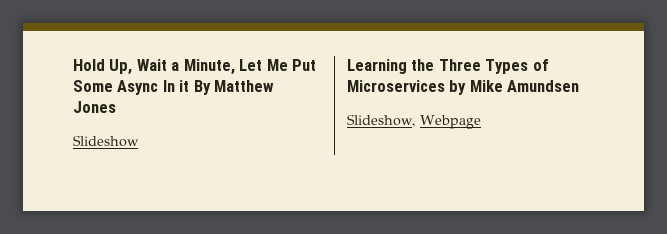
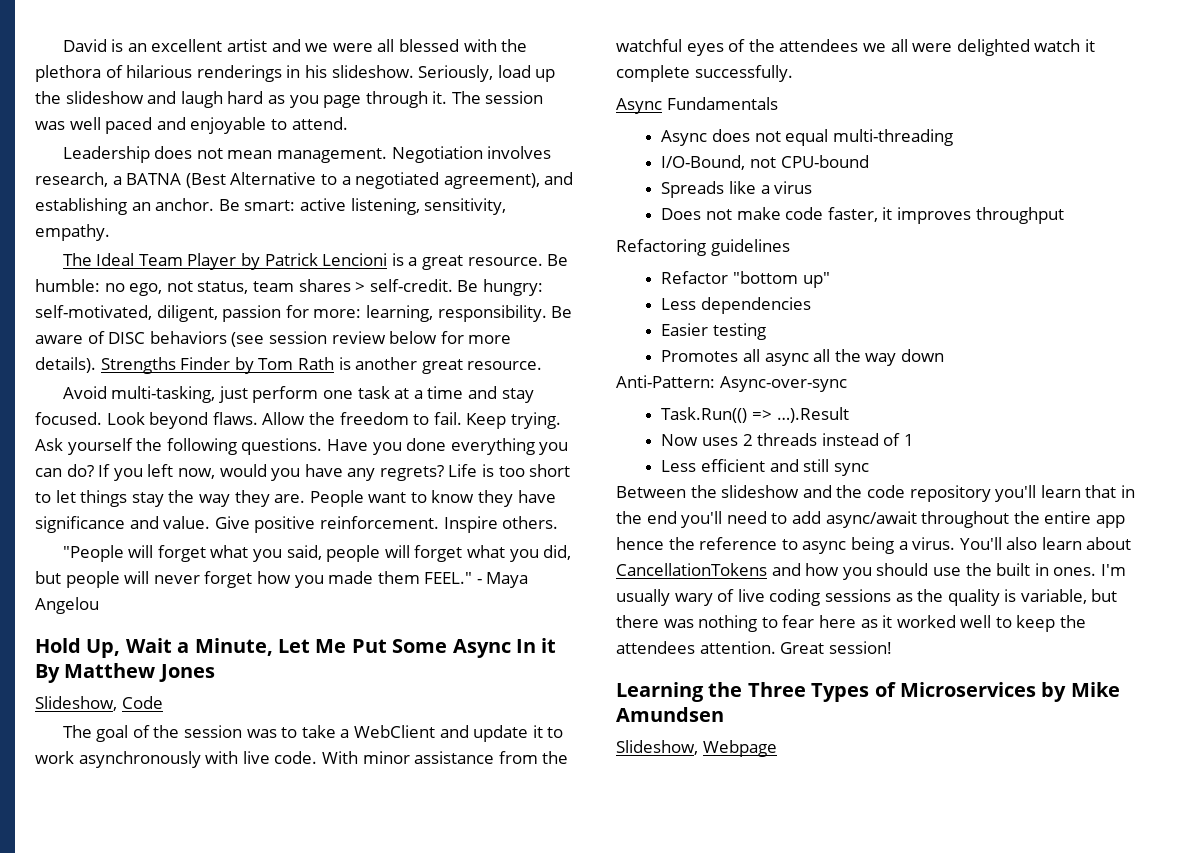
(73, 65) none -> [62,39,528,52] [35,65,556,82] [35,91,544,108] [35,117,348,134] [62,146,552,163] [35,172,574,189] [35,198,507,215] [35,224,110,241] [62,253,569,270] [35,279,543,296] [35,305,573,322] [35,331,512,347] [35,357,543,374] [62,386,534,403] [35,412,561,429] [35,438,569,455] [35,464,571,481] [35,490,556,507] [35,516,559,533] [62,545,572,562] [35,571,529,588] [35,597,99,614] David is an excellent artist and we were all blessed with the plethora of hilarious renderings in his slideshow. Seriously, load up the slideshow and laugh hard as you page through it. The session was well paced and enjoyable to attend. // Leadership does not mean management. Negotiation involves research, a BATNA (Best Alternative to a negotiated agreement), and establishing an anchor. Be smart: active listening, sensitivity, empathy. // The Ideal Team Player by Patrick Lencioni is a great resource. Be humble: no ego, not status, team shares > self-credit. Be hungry: self-motivated, diligent, passion for more: learning, responsibility. Be aware of DISC behaviors (see session review below for more details). Strengths Finder by Tom Rath is another great resource. // Avoid multi-tasking, just perform one task at a time and stay focused. Look beyond flaws. Allow the freedom to fail. Keep trying. Ask yourself the following questions. Have you done everything you can do? If you left now, would you have any regrets? Life is too short to let things stay the way they are. People want to know they have significance and value. Give positive reinforcement. Inspire others. // "People will forget what you said, people will forget what you did, but people will never forget how you made them FEEL." - Maya Angelou //
[73,135,139,147] Slideshow -> [35,696,163,711] [62,725,564,742] [35,751,569,768] [616,39,1095,56] [616,65,793,82] [616,97,778,114] [661,129,953,146] [661,155,869,170] [661,181,813,198] [661,207,1064,224] [616,239,790,256] [661,271,830,288] [661,297,811,314] [661,323,766,340] [661,349,944,366] [616,375,847,392] [661,407,849,423] [661,433,914,446] [661,459,869,476] [616,485,1135,502] [616,511,1125,528] [616,537,1132,554] [616,563,1126,580] [616,589,1118,606] [616,615,1087,632] [616,641,892,654] Slideshow, Code // The goal of the session was to take a WebClient and update it to work asynchronously with live code. With minor assistance from the watchful eyes of the attendees we all were delighted watch it complete successfully. // Async Fundamentals // Async does not equal multi-threading // I/O-Bound, not CPU-bound // Spreads like a virus // Does not make code faster, it improves throughput // Refactoring guidelines // Refactor "bottom up" // Less dependencies // Easier testing // Promotes all async all the way down // Anti-Pattern: Async-over-sync // Task.Run(() => …).Result // Now uses 2 threads instead of 1 // Less efficient and still sync // Between the slideshow and the code repository you'll learn that in the end you'll need to add async/await throughout the entire app hence the reference to async being a virus. You'll also learn about CancellationTokens and how you should use the built in ones. I'm usually wary of live coding sessions as the quality is variable, but there was nothing to fear here as it worked well to keep the attendees attention. Great session!

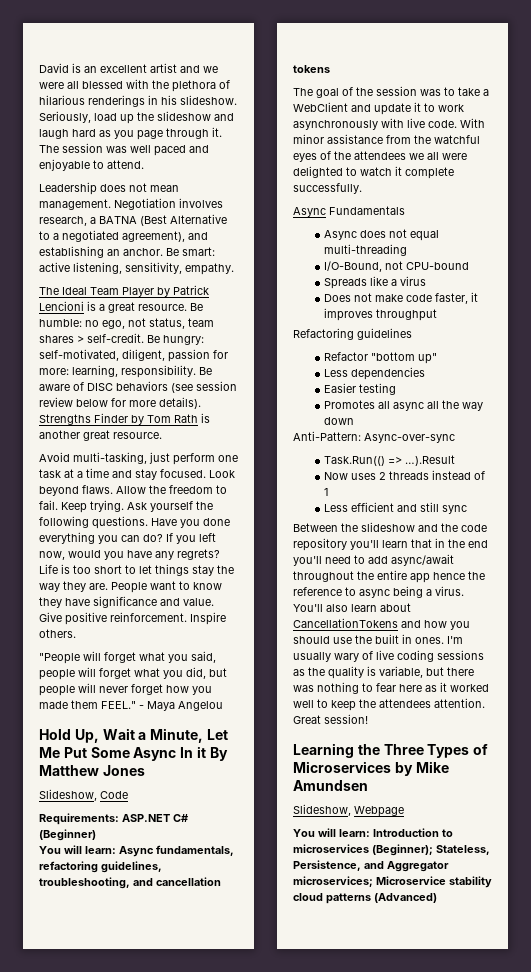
(163, 702) none -> [39,813,188,825] [39,829,96,841] [39,845,234,857] [39,861,162,873] [39,877,221,889] [293,65,330,73] // Requirements: ASP.NET C# (Beginner) // You will learn: Async fundamentals, refactoring guidelines, troubleshooting, and cancellation tokens
(1030, 47) none -> [346,167,357,176] to
(777, 748) none -> [293,828,453,837] [293,844,490,856] [293,860,449,872] [293,876,492,888] [293,893,437,904] // You will learn: Introduction to microservices (Beginner); Stateless, Persistence, and Aggregator microservices; Microservice stability cloud patterns (Advanced)

